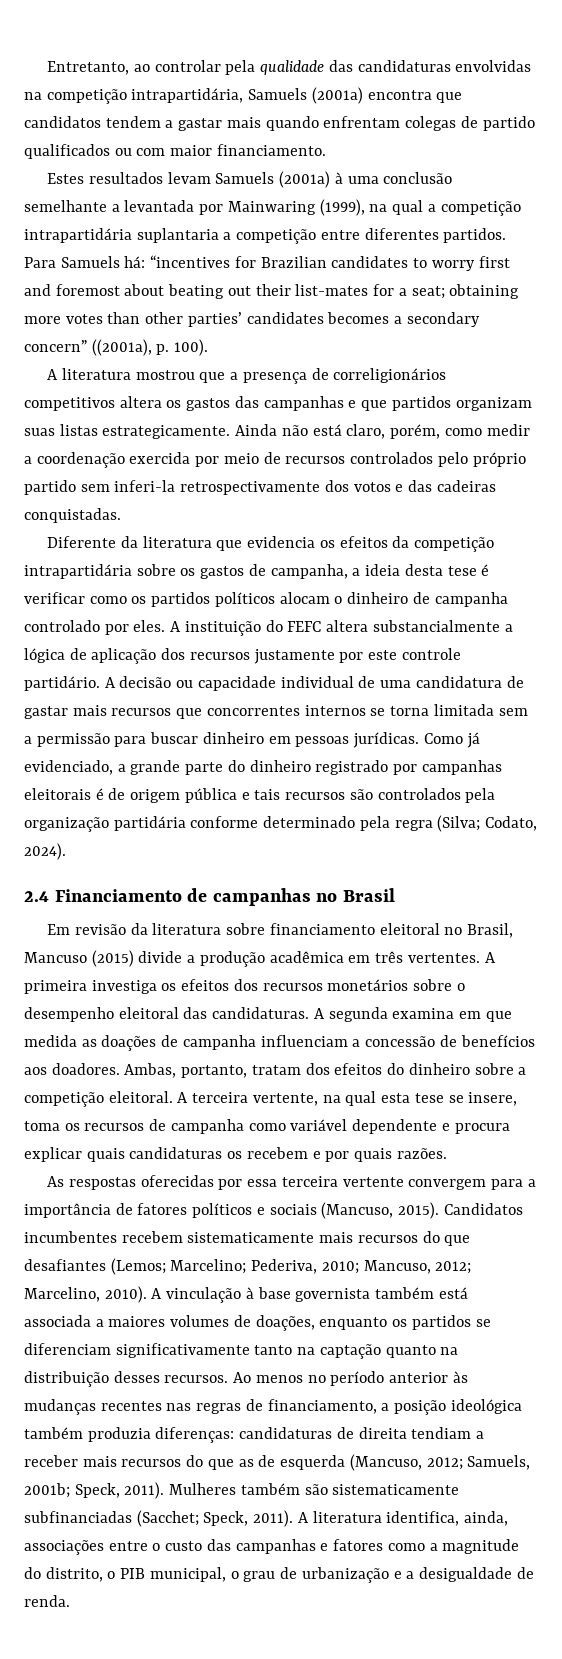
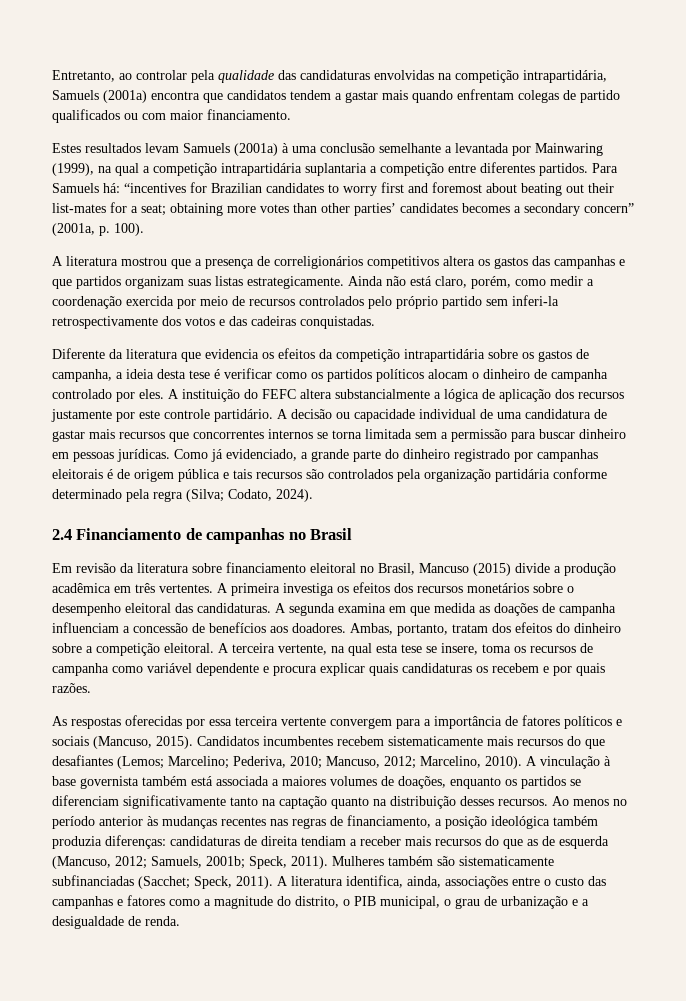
[91,339,152,356] ((2001a), -> [52,223,95,236] (2001a,

